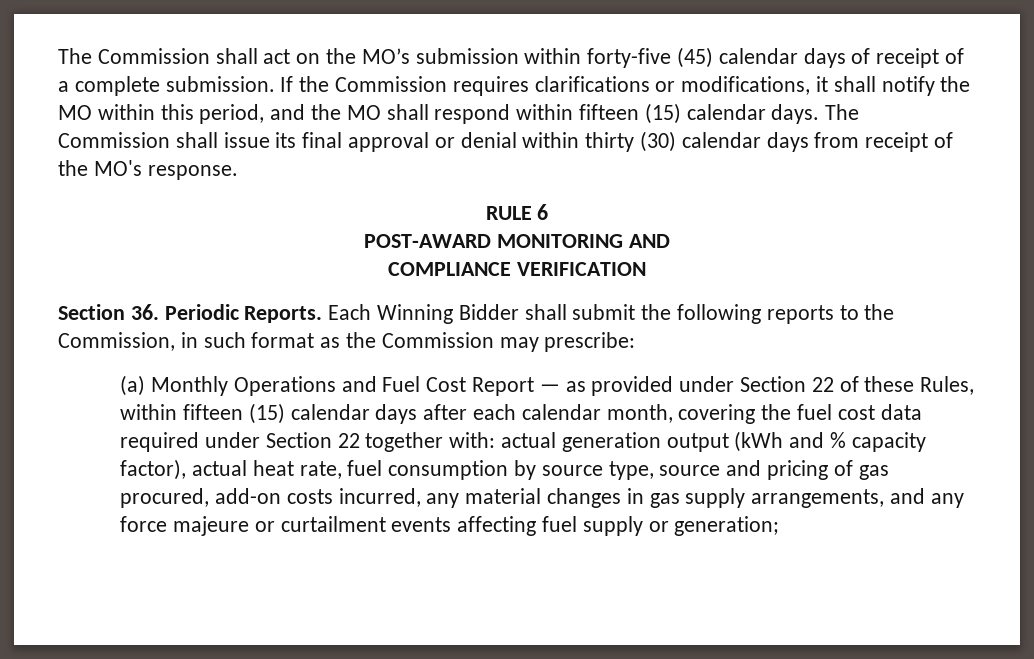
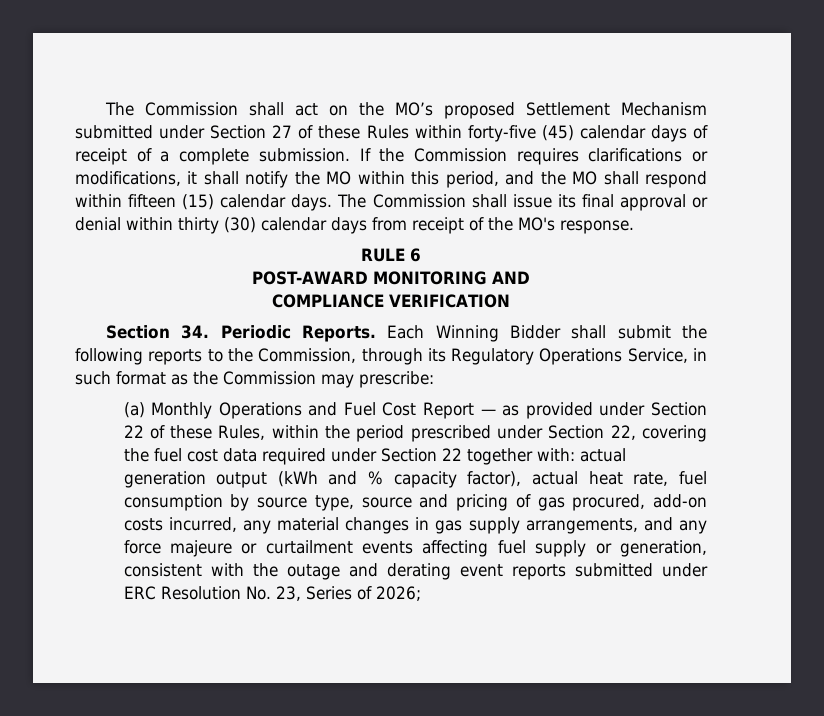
[415,48,519,64] submission -> [443,102,708,119] [75,125,409,139] proposed Settlement Mechanism submitted under Section 27 of these Rules
[130,304,159,320] 36. -> [181,325,210,339] 34.
(175, 341) none -> [361,348,688,365] through its Regulatory Operations Service,
[182,403,673,424] fifteen (15) calendar days after each calendar month, -> [325,425,636,442] the period prescribed under Section 22,
[674,516,780,536] generation; -> [620,540,708,557] [123,563,708,580] [123,586,421,601] generation, consistent with the outage and derating event reports submitted under ERC Resolution No. 23, Series of 2026;

